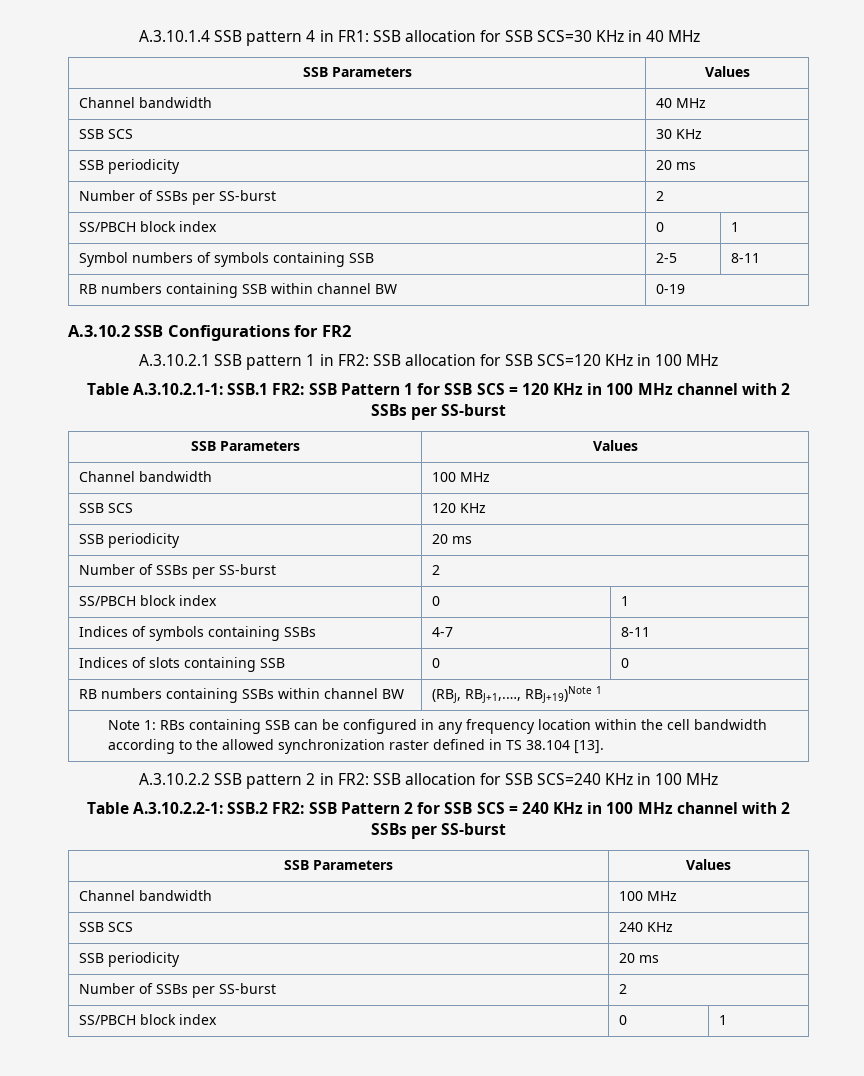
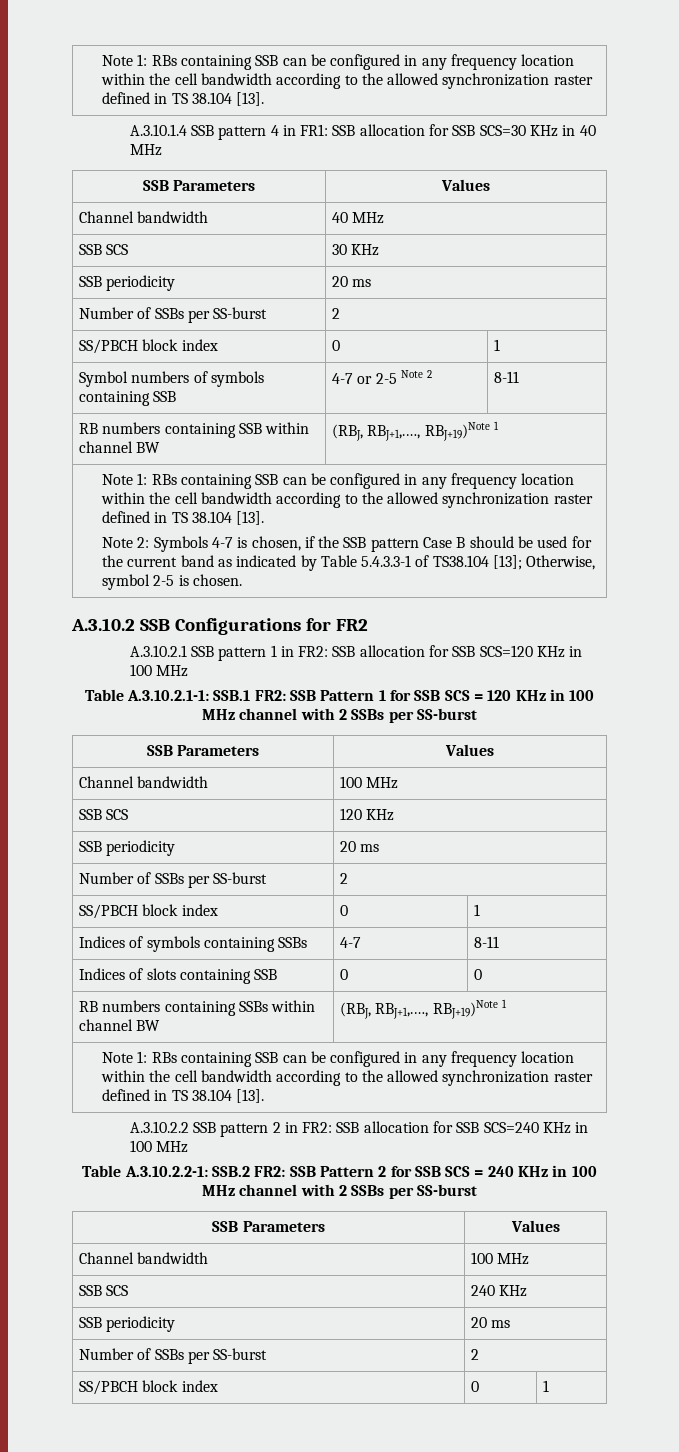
(138, 36) none -> [101,54,575,70] [100,73,593,89] [101,92,265,106] Note 1: RBs containing SSB can be configured in any frequency location within the cell bandwidth according to the allowed synchronization raster defined in TS 38.104 [13]. //
[656,253,678,263] 2-5 -> [331,370,433,384] 4-7 or 2-5 Note 2
[656,284,686,294] 0-19 -> [331,421,499,441] [101,473,575,489] [100,492,593,508] [101,511,265,525] [101,536,592,552] [101,555,596,571] [101,574,242,590] (RBJ, RBJ+1,.…, RBJ+19)Note 1 // Note 1: RBs containing SSB can be configured in any frequency location within the cell bandwidth according to the allowed synchronization raster defined in TS 38.104 [13]. // Note 2: Symbols 4-7 is chosen, if the SSB pattern Case B should be used for the current band as indicated by Table 5.4.3.3-1 of TS38.104 [13]; Otherwise, symbol 2-5 is chosen.

